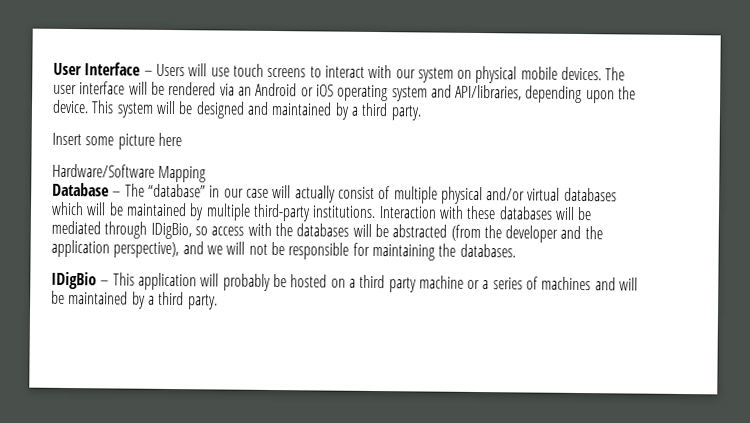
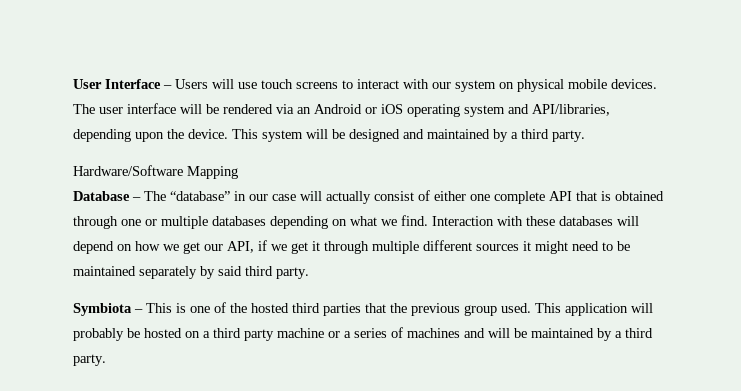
[52,132,182,150] // Insert some picture here -> (585, 136) none
[393,186,617,205] [51,201,377,222] multiple physical and/or virtual databases which will be maintained by multiple third-party institutions. -> [434,191,664,204] [73,215,428,229] either one complete API that is obtained through one or multiple databases depending on what we find.
[577,206,593,221] [51,220,603,243] [51,239,516,261] [51,271,110,290] be mediated through IDigBio, so access with the databases will be abstracted (from the developer and the application perspective), and we will not be responsible for maintaining the databases. // IDigBio – -> [73,240,630,254] [73,266,309,279] [73,302,531,316] depend on how we get our API, if we get it through multiple different sources it might need to be maintained separately by said third party. // Symbiota – This is one of the hosted third parties that the previous group used.

